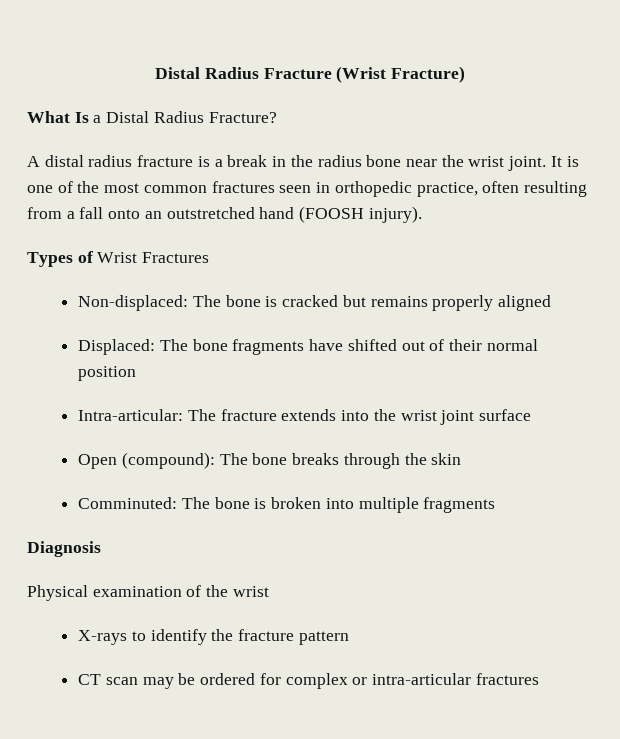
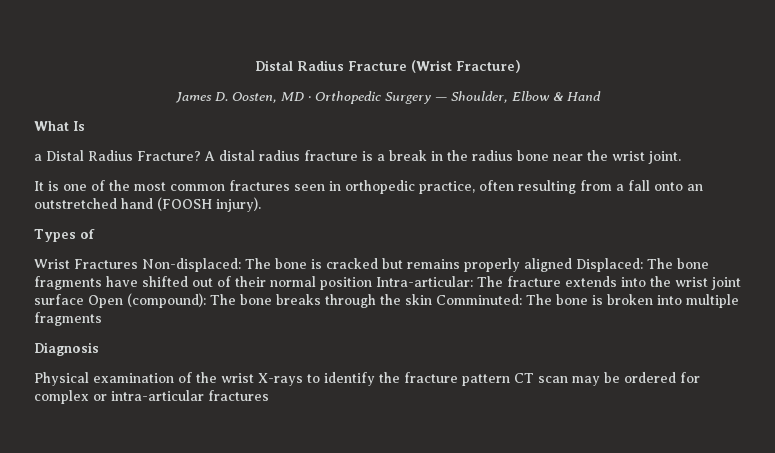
(465, 74) none -> [174,91,601,104] // James D. Oosten, MD · Orthopedic Surgery — Shoulder, Elbow & Hand
(89, 117) none -> (85, 126) //
(277, 117) // -> (201, 156) none
(547, 163) none -> (681, 157) //
(93, 257) none -> (95, 234) //
(210, 257) // -> (138, 264) none
(552, 303) // -> (572, 265) none
(137, 373) // -> (372, 283) none
(532, 415) // -> (84, 299) none
(462, 459) // -> (432, 299) none
(269, 591) // -> (254, 378) none
(349, 638) // -> (510, 380) none

